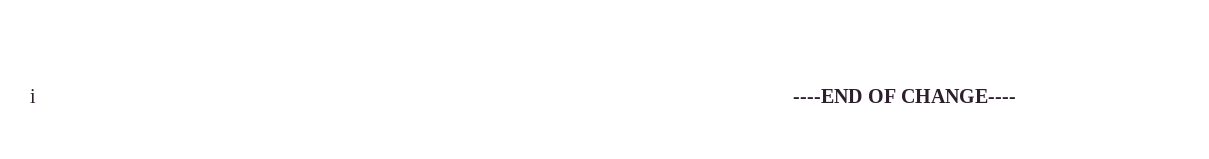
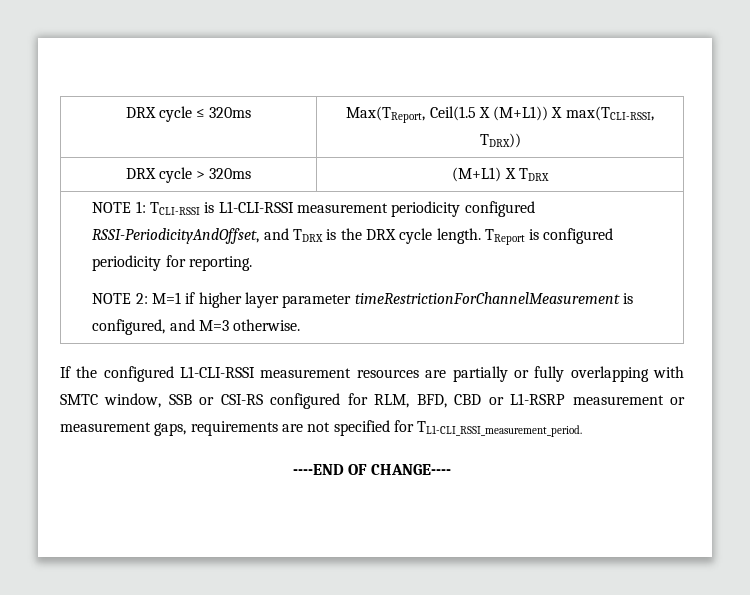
[30,89,36,103] i -> [125,106,252,122] [346,106,654,123] [479,133,521,148] [125,167,252,183] [452,167,549,182] [92,201,535,217] [92,228,614,245] [92,255,252,271] [92,292,633,308] [92,319,301,335] [60,366,685,382] [60,393,685,409] [60,420,583,437] DRX cycle ≤ 320ms | Max(TReport, Ceil(1.5 X (M+L1)) X max(TCLI-RSSI, TDRX)) // DRX cycle > 320ms | (M+L1) X TDRX // NOTE 1: TCLI-RSSI is L1-CLI-RSSI measurement periodicity configured RSSI-PeriodicityAndOffset, and TDRX is the DRX cycle length. TReport is configured periodicity for reporting. // NOTE 2: M=1 if higher layer parameter timeRestrictionForChannelMeasurement is configured, and M=3 otherwise. // If the configured L1-CLI-RSSI measurement resources are partially or fully overlapping with SMTC window, SSB or CSI-RS configured for RLM, BFD, CBD or L1-RSRP measurement or measurement gaps, requirements are not specified for TL1-CLI_RSSI_measurement_period.

